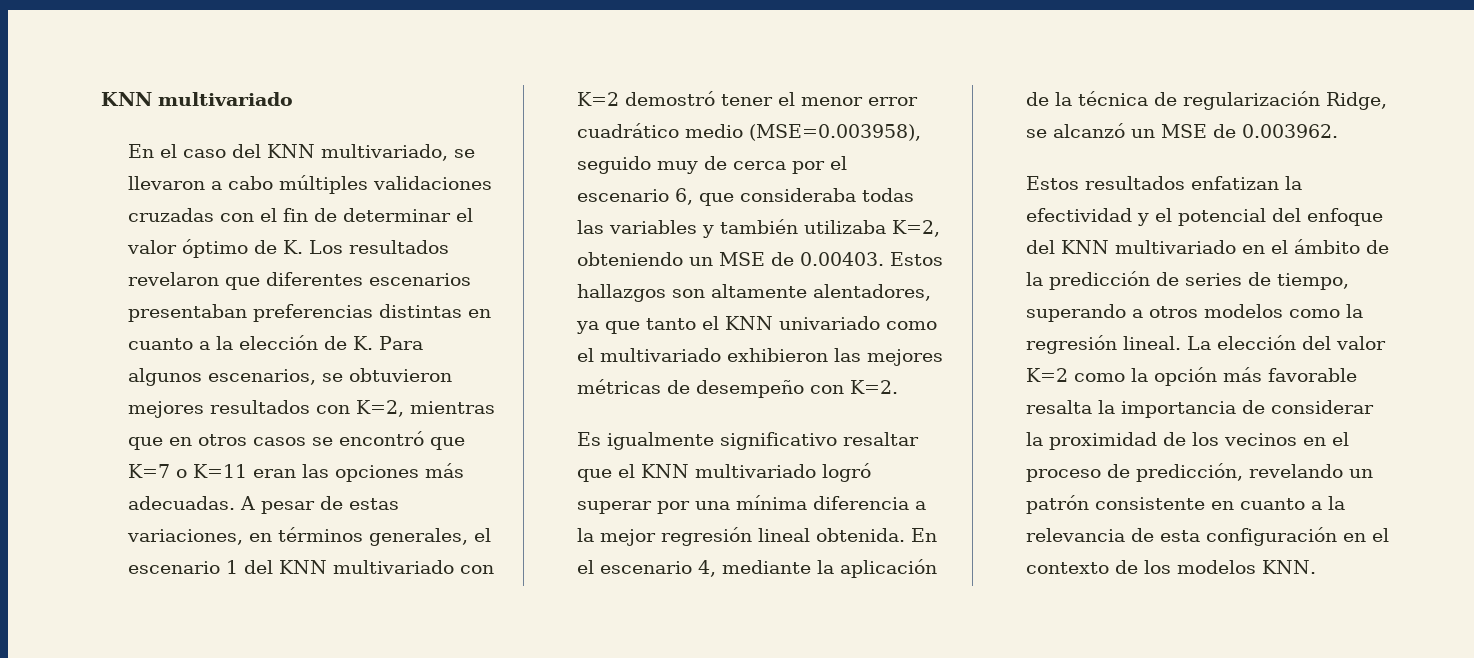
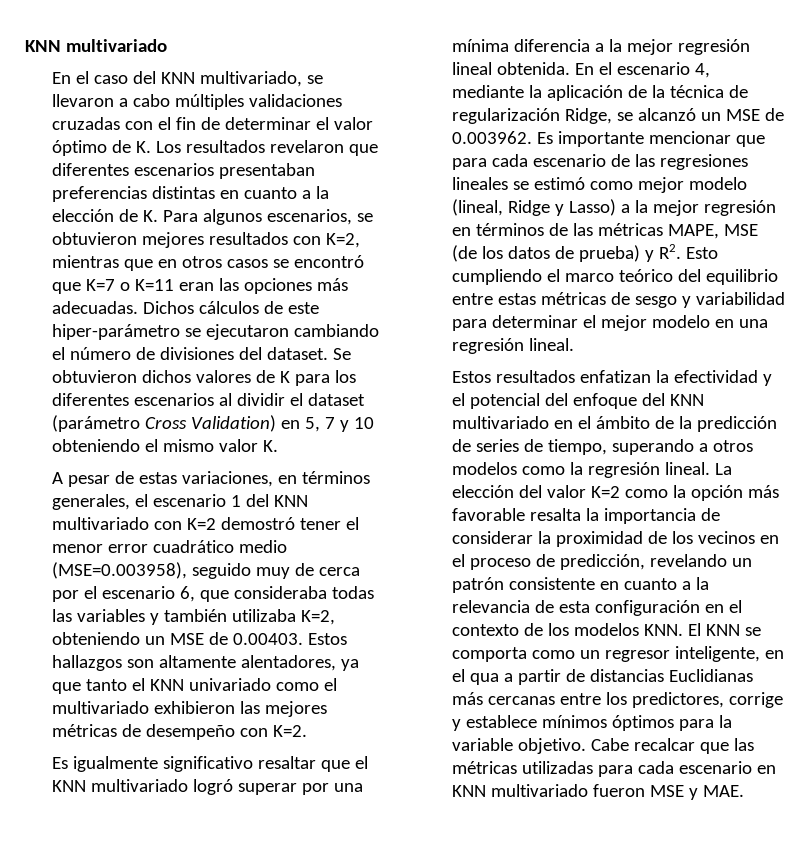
(235, 503) none -> [142,301,319,314] [51,324,379,340] [51,347,351,360] [51,370,356,386] [51,393,365,406] [51,415,374,432] [51,439,278,452] Dichos cálculos de este hiper-parámetro se ejecutaron cambiando el número de divisiones del dataset. Se obtuvieron dichos valores de K para los diferentes escenarios al dividir el dataset (parámetro Cross Validation) en 5, 7 y 10 obteniendo el mismo valor K. //
(1338, 131) none -> [536,131,765,147] [451,154,748,170] [451,177,747,193] [451,199,776,216] [451,223,758,239] [451,244,718,262] [451,269,778,285] [451,292,785,308] [451,315,768,331] [451,338,574,354] Es importante mencionar que para cada escenario de las regresiones lineales se estimó como mejor modelo (lineal, Ridge y Lasso) a la mejor regresión en términos de las métricas MAPE, MSE (de los datos de prueba) y R2. Esto cumpliendo el marco teórico del equilibrio entre estas métricas de sesgo y variabilidad para determinar el mejor modelo en una regresión lineal.
(1316, 567) none -> [687,623,761,636] [451,646,784,662] [451,669,753,685] [451,692,783,708] [451,715,732,731] [451,738,754,754] [451,761,776,777] [451,784,744,800] El KNN se comporta como un regresor inteligente, en el qua a partir de distancias Euclidianas más cercanas entre los predictores, corrige y establece mínimos óptimos para la variable objetivo. Cabe recalcar que las métricas utilizadas para cada escenario en KNN multivariado fueron MSE y MAE.

